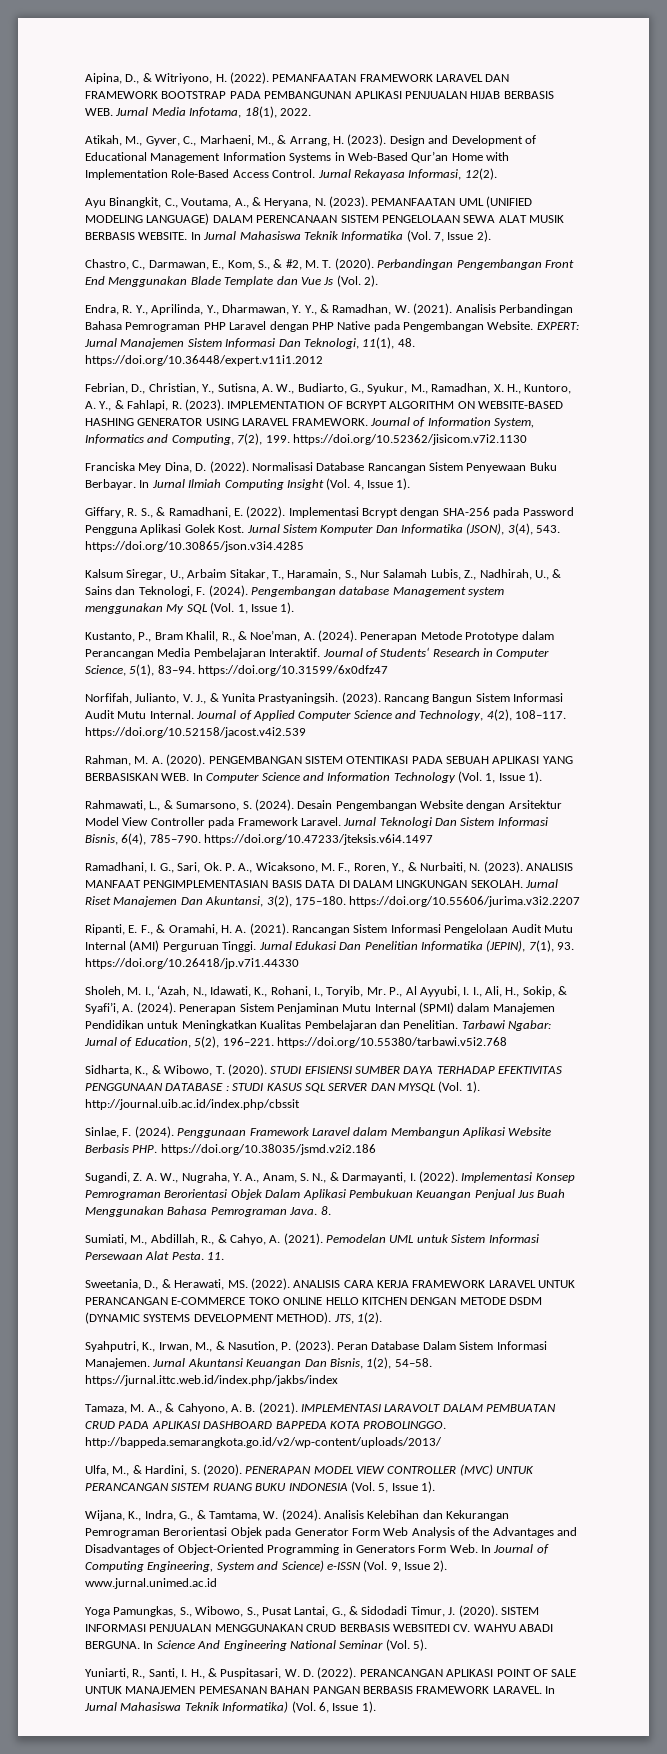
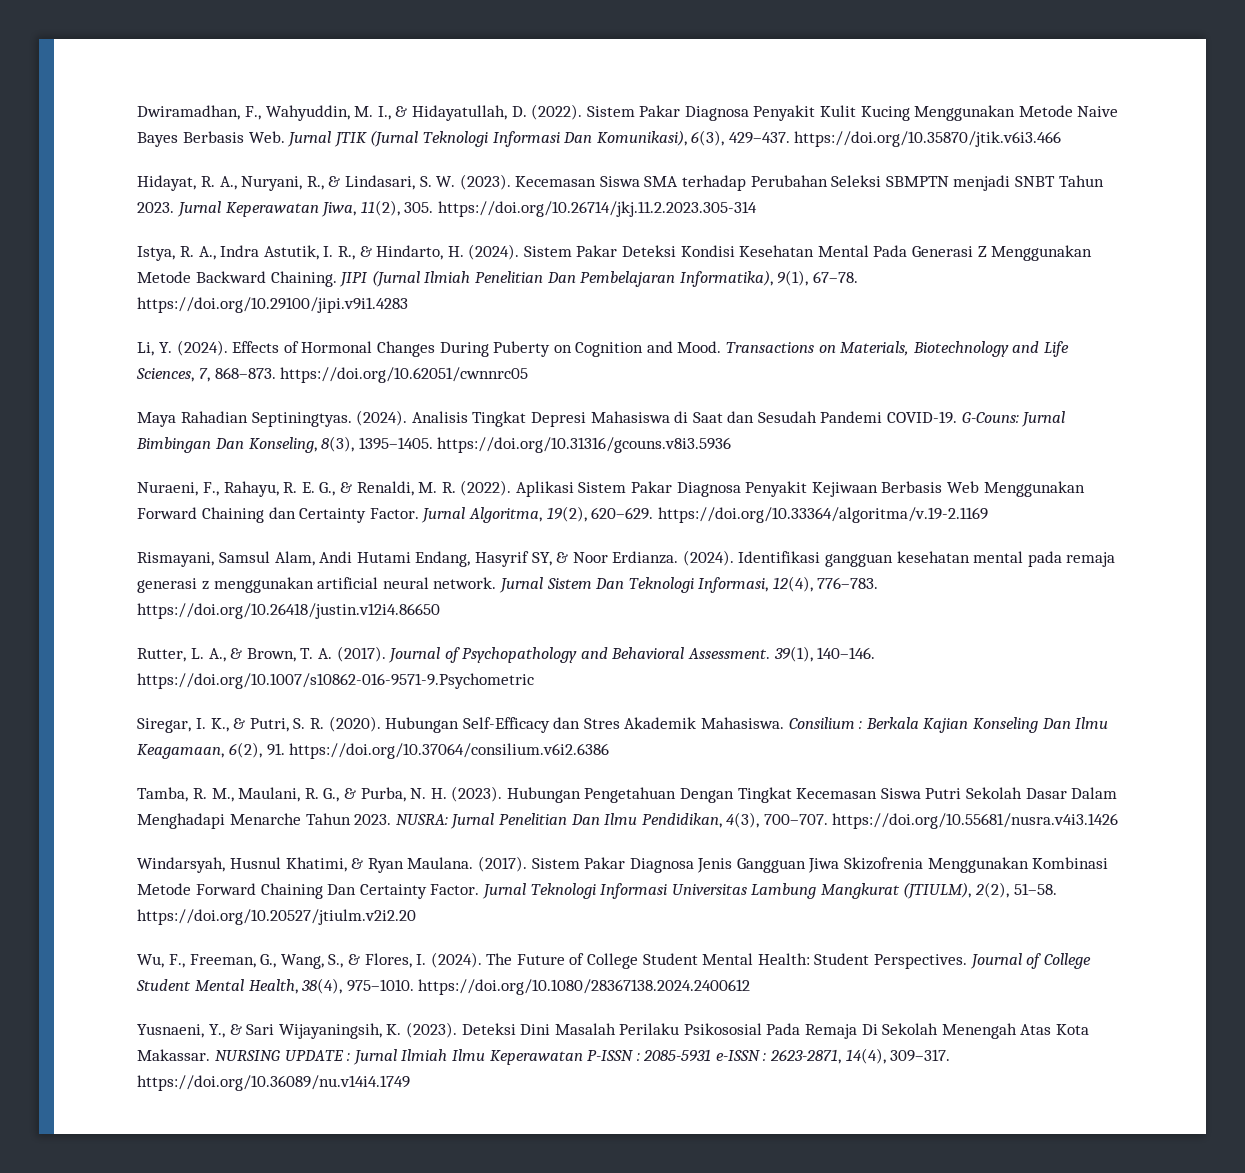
[85,72,510,84] [85,91,554,99] [85,106,311,118] [85,134,536,146] [85,151,509,163] [85,168,497,180] [85,196,533,208] [85,213,564,225] [85,230,491,242] [85,258,574,270] [85,275,378,287] [85,303,573,315] [85,321,579,332] [84,337,415,349] [85,355,323,366] [85,383,572,394] [85,399,564,411] [85,417,534,428] [85,433,527,445] [85,461,557,473] [85,478,411,490] [85,506,574,518] [85,523,561,535] [85,541,304,552] [85,569,562,580] [85,585,504,597] [85,602,295,614] [85,630,554,642] [85,647,550,659] [85,664,389,676] [85,692,564,704] [85,709,567,721] [85,727,306,738] [85,754,573,766] [85,771,543,783] [85,799,562,811] [85,817,548,828] [85,833,434,845] [85,861,573,873] [85,879,558,888] [85,895,581,907] [85,923,573,935] [85,940,575,952] [85,958,299,969] [85,985,568,997] [85,1002,555,1014] [85,1020,551,1031] [84,1036,507,1048] [85,1064,563,1076] [85,1081,480,1093] [85,1099,300,1110] [85,1126,552,1138] [85,1144,376,1155] [85,1171,575,1183] [85,1189,566,1200] [85,1206,331,1217] [85,1233,539,1245] [85,1251,225,1260] [85,1278,576,1290] [85,1297,542,1305] [85,1312,382,1324] [85,1340,547,1352] [85,1357,432,1369] [85,1375,338,1386] [85,1402,557,1414] [85,1421,447,1429] [85,1437,442,1448] [85,1464,535,1476] [85,1481,435,1493] [85,1509,510,1521] [85,1527,578,1538] [85,1544,549,1555] [85,1560,448,1572] [85,1578,217,1589] [85,1605,539,1617] [85,1624,553,1632] [85,1639,427,1651] [85,1667,577,1679] [85,1686,555,1694] [84,1701,376,1713] Aipina, D., & Witriyono, H. (2022). PEMANFAATAN FRAMEWORK LARAVEL DAN FRAMEWORK BOOTSTRAP PADA PEMBANGUNAN APLIKASI PENJUALAN HIJAB BERBASIS WEB. Jurnal Media Infotama, 18(1), 2022. // Atikah, M., Gyver, C., Marhaeni, M., & Arrang, H. (2023). Design and Development of Educational Management Information Systems in Web-Based Qur’an Home with Implementation Role-Based Access Control. Jurnal Rekayasa Informasi, 12(2). // Ayu Binangkit, C., Voutama, A., & Heryana, N. (2023). PEMANFAATAN UML (UNIFIED MODELING LANGUAGE) DALAM PERENCANAAN SISTEM PENGELOLAAN SEWA ALAT MUSIK BERBASIS WEBSITE. In Jurnal Mahasiswa Teknik Informatika (Vol. 7, Issue 2). // Chastro, C., Darmawan, E., Kom, S., & #2, M. T. (2020). Perbandingan Pengembangan Front End Menggunakan Blade Template dan Vue Js (Vol. 2). // Endra, R. Y., Aprilinda, Y., Dharmawan, Y. Y., & Ramadhan, W. (2021). Analisis Perbandingan Bahasa Pemrograman PHP Laravel dengan PHP Native pada Pengembangan Website. EXPERT: Jurnal Manajemen Sistem Informasi Dan Teknologi, 11(1), 48. https://doi.org/10.36448/expert.v11i1.2012 // Febrian, D., Christian, Y., Sutisna, A. W., Budiarto, G., Syukur, M., Ramadhan, X. H., Kuntoro, A. Y., & Fahlapi, R. (2023). IMPLEMENTATION OF BCRYPT ALGORITHM ON WEBSITE-BASED HASHING GENERATOR USING LARAVEL FRAMEWORK. Journal of Information System, Informatics and Computing, 7(2), 199. https://doi.org/10.52362/jisicom.v7i2.1130 // Franciska Mey Dina, D. (2022). Normalisasi Database Rancangan Sistem Penyewaan Buku Berbayar. In Jurnal Ilmiah Computing Insight (Vol. 4, Issue 1). // Giffary, R. S., & Ramadhani, E. (2022). Implementasi Bcrypt dengan SHA-256 pada Password Pengguna Aplikasi Golek Kost. Jurnal Sistem Komputer Dan Informatika (JSON), 3(4), 543. https://doi.org/10.30865/json.v3i4.4285 // Kalsum Siregar, U., Arbaim Sitakar, T., Haramain, S., Nur Salamah Lubis, Z., Nadhirah, U., & Sains dan Teknologi, F. (2024). Pengembangan database Management system menggunakan My SQL (Vol. 1, Issue 1). // Kustanto, P., Bram Khalil, R., & Noe’man, A. (2024). Penerapan Metode Prototype dalam Perancangan Media Pembelajaran Interaktif. Journal of Students‘ Research in Computer Science, 5(1), 83–94. https://doi.org/10.31599/6x0dfz47 // Norfifah, Julianto, V. J., & Yunita Prastyaningsih. (2023). Rancang Bangun Sistem Informasi Audit Mutu Internal. Journal of Applied Computer Science and Technology, 4(2), 108–117. https://doi.org/10.52158/jacost.v4i2.539 // Rahman, M. A. (2020). PENGEMBANGAN SISTEM OTENTIKASI PADA SEBUAH APLIKASI YANG BERBASISKAN WEB. In Computer Science and Information Technology (Vol. 1, Issue 1). // Rahmawati, L., & Sumarsono, S. (2024). Desain Pengembangan Website dengan Arsitektur Model View Controller pada Framework Laravel. Jurnal Teknologi Dan Sistem Informasi Bisnis, 6(4), 785–790. https://doi.org/10.47233/jteksis.v6i4.1497 // Ramadhani, I. G., Sari, Ok. P. A., Wicaksono, M. F., Roren, Y., & Nurbaiti, N. (2023). ANALISIS MANFAAT PENGIMPLEMENTASIAN BASIS DATA DI DALAM LINGKUNGAN SEKOLAH. Jurnal Riset Manajemen Dan Akuntansi, 3(2), 175–180. https://doi.org/10.55606/jurima.v3i2.2207 // Ripanti, E. F., & Oramahi, H. A. (2021). Rancangan Sistem Informasi Pengelolaan Audit Mutu Internal (AMI) Perguruan Tinggi. Jurnal Edukasi Dan Penelitian Informatika (JEPIN), 7(1), 93. https://doi.org/10.26418/jp.v7i1.44330 // Sholeh, M. I., ‘Azah, N., Idawati, K., Rohani, I., Toryib, Mr. P., Al Ayyubi, I. I., Ali, H., Sokip, & Syafi’i, A. (2024). Penerapan Sistem Penjaminan Mutu Internal (SPMI) dalam Manajemen Pendidikan untuk Meningkatkan Kualitas Pembelajaran dan Penelitian. Tarbawi Ngabar: Jurnal of Education, 5(2), 196–221. https://doi.org/10.55380/tarbawi.v5i2.768 // Sidharta, K., & Wibowo, T. (2020). STUDI EFISIENSI SUMBER DAYA TERHADAP EFEKTIVITAS PENGGUNAAN DATABASE : STUDI KASUS SQL SERVER DAN MYSQL (Vol. 1). http://journal.uib.ac.id/index.php/cbssit // Sinlae, F. (2024). Penggunaan Framework Laravel dalam Membangun Aplikasi Website Berbasis PHP. https://doi.org/10.38035/jsmd.v2i2.186 // Sugandi, Z. A. W., Nugraha, Y. A., Anam, S. N., & Darmayanti, I. (2022). Implementasi Konsep Pemrograman Berorientasi Objek Dalam Aplikasi Pembukuan Keuangan Penjual Jus Buah Menggunakan Bahasa Pemrograman Java. 8. // Sumiati, M., Abdillah, R., & Cahyo, A. (2021). Pemodelan UML untuk Sistem Informasi Persewaan Alat Pesta. 11. // Sweetania, D., & Herawati, MS. (2022). ANALISIS CARA KERJA FRAMEWORK LARAVEL UNTUK PERANCANGAN E-COMMERCE TOKO ONLINE HELLO KITCHEN DENGAN METODE DSDM (DYNAMIC SYSTEMS DEVELOPMENT METHOD). JTS, 1(2). // Syahputri, K., Irwan, M., & Nasution, P. (2023). Peran Database Dalam Sistem Informasi Manajemen. Jurnal Akuntansi Keuangan Dan Bisnis, 1(2), 54–58. https://jurnal.ittc.web.id/index.php/jakbs/index // Tamaza, M. A., & Cahyono, A. B. (2021). IMPLEMENTASI LARAVOLT DALAM PEMBUATAN CRUD PADA APLIKASI DASHBOARD BAPPEDA KOTA PROBOLINGGO. http://bappeda.semarangkota.go.id/v2/wp-content/uploads/2013/ // Ulfa, M., & Hardini, S. (2020). PENERAPAN MODEL VIEW CONTROLLER (MVC) UNTUK PERANCANGAN SISTEM RUANG BUKU INDONESIA (Vol. 5, Issue 1). // Wijana, K., Indra, G., & Tamtama, W. (2024). Analisis Kelebihan dan Kekurangan Pemrograman Berorientasi Objek pada Generator Form Web Analysis of the Advantages and Disadvantages of Object-Oriented Programming in Generators Form Web. In Journal of Computing Engineering, System and Science) e-ISSN (Vol. 9, Issue 2). www.jurnal.unimed.ac.id // Yoga Pamungkas, S., Wibowo, S., Pusat Lantai, G., & Sidodadi Timur, J. (2020). SISTEM INFORMASI PENJUALAN MENGGUNAKAN CRUD BERBASIS WEBSITEDI CV. WAHYU ABADI BERGUNA. In Science And Engineering National Seminar (Vol. 5). // Yuniarti, R., Santi, I. H., & Puspitasari, W. D. (2022). PERANCANGAN APLIKASI POINT OF SALE UNTUK MANAJEMEN PEMESANAN BAHAN PANGAN BERBASIS FRAMEWORK LARAVEL. In Jurnal Mahasiswa Teknik Informatika) (Vol. 6, Issue 1). -> [137,104,1119,121] [137,130,1062,147] [137,174,1104,191] [137,200,757,217] [137,244,1093,261] [137,270,858,287] [137,297,409,313] [137,340,1069,357] [136,367,529,383] [137,410,1066,427] [136,436,732,453] [137,480,1085,497] [137,506,988,523] [137,550,1116,567] [137,576,879,593] [137,603,441,619] [137,646,876,663] [137,673,535,689] [137,716,1109,733] [137,742,610,759] [137,786,1118,803] [137,812,1119,829] [137,856,1109,873] [137,882,1057,899] [137,909,417,925] [137,952,1091,969] [136,978,751,995] [137,1022,1089,1039] [137,1048,951,1065] [137,1075,411,1091] Dwiramadhan, F., Wahyuddin, M. I., & Hidayatullah, D. (2022). Sistem Pakar Diagnosa Penyakit Kulit Kucing Menggunakan Metode Naive Bayes Berbasis Web. Jurnal JTIK (Jurnal Teknologi Informasi Dan Komunikasi), 6(3), 429–437. https://doi.org/10.35870/jtik.v6i3.466 // Hidayat, R. A., Nuryani, R., & Lindasari, S. W. (2023). Kecemasan Siswa SMA terhadap Perubahan Seleksi SBMPTN menjadi SNBT Tahun 2023. Jurnal Keperawatan Jiwa, 11(2), 305. https://doi.org/10.26714/jkj.11.2.2023.305-314 // Istya, R. A., Indra Astutik, I. R., & Hindarto, H. (2024). Sistem Pakar Deteksi Kondisi Kesehatan Mental Pada Generasi Z Menggunakan Metode Backward Chaining. JIPI (Jurnal Ilmiah Penelitian Dan Pembelajaran Informatika), 9(1), 67–78. https://doi.org/10.29100/jipi.v9i1.4283 // Li, Y. (2024). Effects of Hormonal Changes During Puberty on Cognition and Mood. Transactions on Materials, Biotechnology and Life Sciences, 7, 868–873. https://doi.org/10.62051/cwnnrc05 // Maya Rahadian Septiningtyas. (2024). Analisis Tingkat Depresi Mahasiswa di Saat dan Sesudah Pandemi COVID-19. G-Couns: Jurnal Bimbingan Dan Konseling, 8(3), 1395–1405. https://doi.org/10.31316/gcouns.v8i3.5936 // Nuraeni, F., Rahayu, R. E. G., & Renaldi, M. R. (2022). Aplikasi Sistem Pakar Diagnosa Penyakit Kejiwaan Berbasis Web Menggunakan Forward Chaining dan Certainty Factor. Jurnal Algoritma, 19(2), 620–629. https://doi.org/10.33364/algoritma/v.19-2.1169 // Rismayani, Samsul Alam, Andi Hutami Endang, Hasyrif SY, & Noor Erdianza. (2024). Identifikasi gangguan kesehatan mental pada remaja generasi z menggunakan artificial neural network. Jurnal Sistem Dan Teknologi Informasi, 12(4), 776–783. https://doi.org/10.26418/justin.v12i4.86650 // Rutter, L. A., & Brown, T. A. (2017). Journal of Psychopathology and Behavioral Assessment. 39(1), 140–146. https://doi.org/10.1007/s10862-016-9571-9.Psychometric // Siregar, I. K., & Putri, S. R. (2020). Hubungan Self-Efficacy dan Stres Akademik Mahasiswa. Consilium : Berkala Kajian Konseling Dan Ilmu Keagamaan, 6(2), 91. https://doi.org/10.37064/consilium.v6i2.6386 // Tamba, R. M., Maulani, R. G., & Purba, N. H. (2023). Hubungan Pengetahuan Dengan Tingkat Kecemasan Siswa Putri Sekolah Dasar Dalam Menghadapi Menarche Tahun 2023. NUSRA: Jurnal Penelitian Dan Ilmu Pendidikan, 4(3), 700–707. https://doi.org/10.55681/nusra.v4i3.1426 // Windarsyah, Husnul Khatimi, & Ryan Maulana. (2017). Sistem Pakar Diagnosa Jenis Gangguan Jiwa Skizofrenia Menggunakan Kombinasi Metode Forward Chaining Dan Certainty Factor. Jurnal Teknologi Informasi Universitas Lambung Mangkurat (JTIULM), 2(2), 51–58. https://doi.org/10.20527/jtiulm.v2i2.20 // Wu, F., Freeman, G., Wang, S., & Flores, I. (2024). The Future of College Student Mental Health: Student Perspectives. Journal of College Student Mental Health, 38(4), 975–1010. https://doi.org/10.1080/28367138.2024.2400612 // Yusnaeni, Y., & Sari Wijayaningsih, K. (2023). Deteksi Dini Masalah Perilaku Psikososial Pada Remaja Di Sekolah Menengah Atas Kota Makassar. NURSING UPDATE : Jurnal Ilmiah Ilmu Keperawatan P-ISSN : 2085-5931 e-ISSN : 2623-2871, 14(4), 309–317. https://doi.org/10.36089/nu.v14i4.1749

